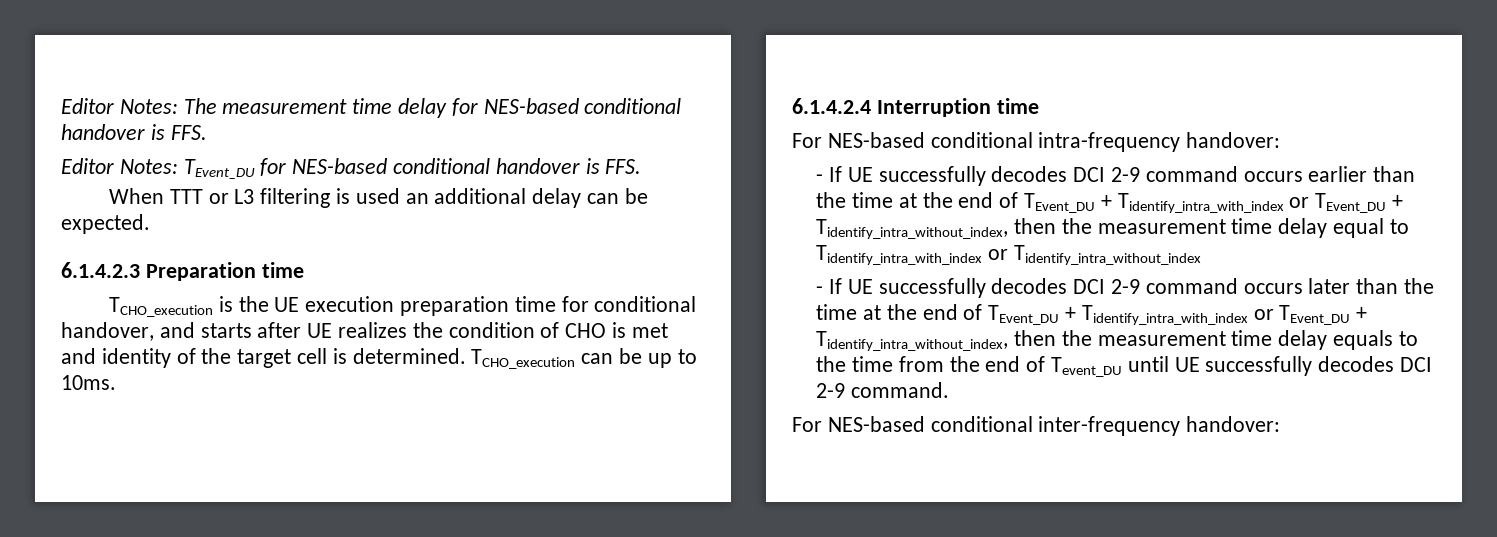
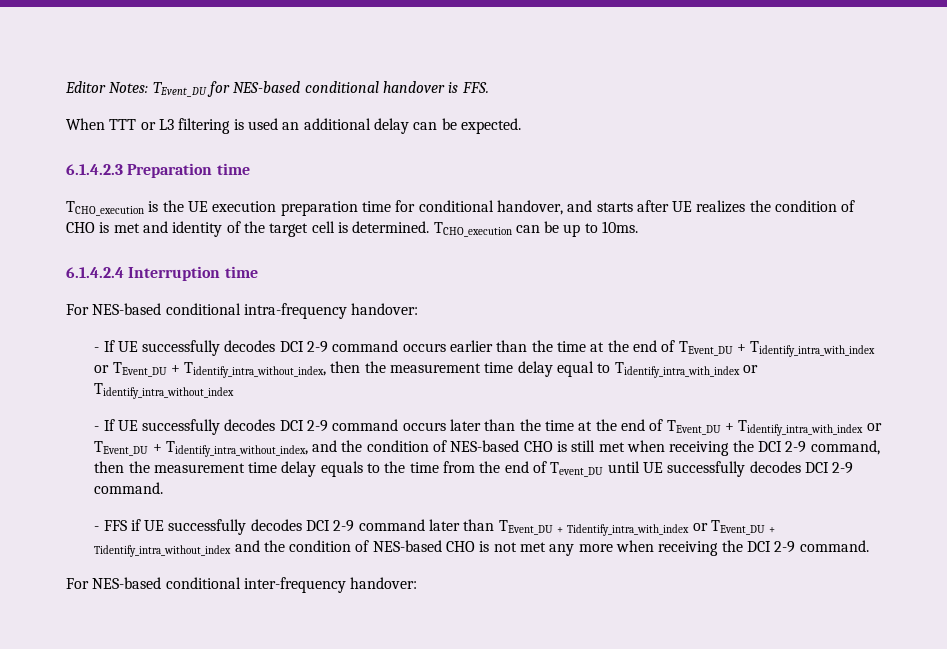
[61,98,682,118] [61,124,207,140] [61,158,178,174] Editor Notes: The measurement time delay for NES-based conditional handover is FFS. // Editor Notes: -> [65,81,149,93] Editor Notes:
(1009, 341) none -> [312,440,880,456] and the condition of NES-based CHO is still met when receiving the DCI 2-9 command,
(949, 390) none -> [94,519,776,536] [94,540,869,557] // - FFS if UE successfully decodes DCI 2-9 command later than TEvent_DU + Tidentify_intra_with_index or TEvent_DU + Tidentify_intra_without_index and the condition of NES-based CHO is not met any more when receiving the DCI 2-9 command.

